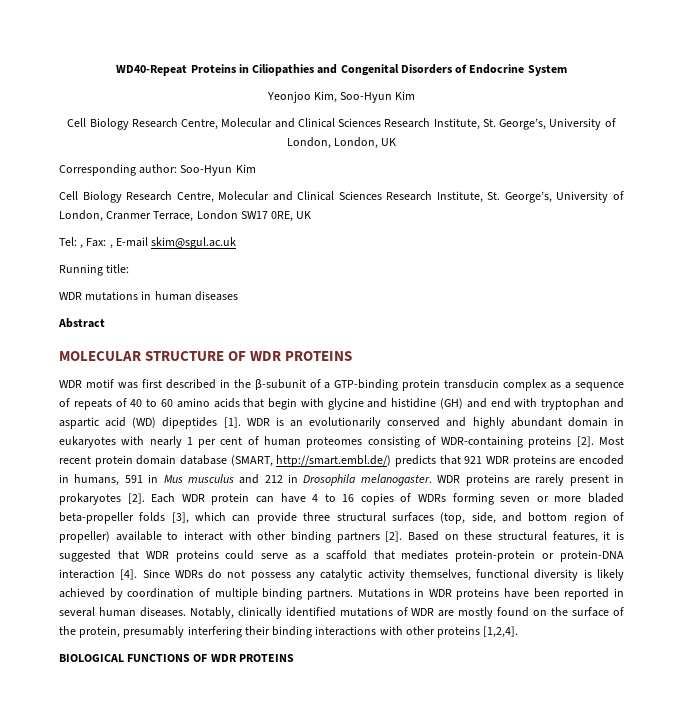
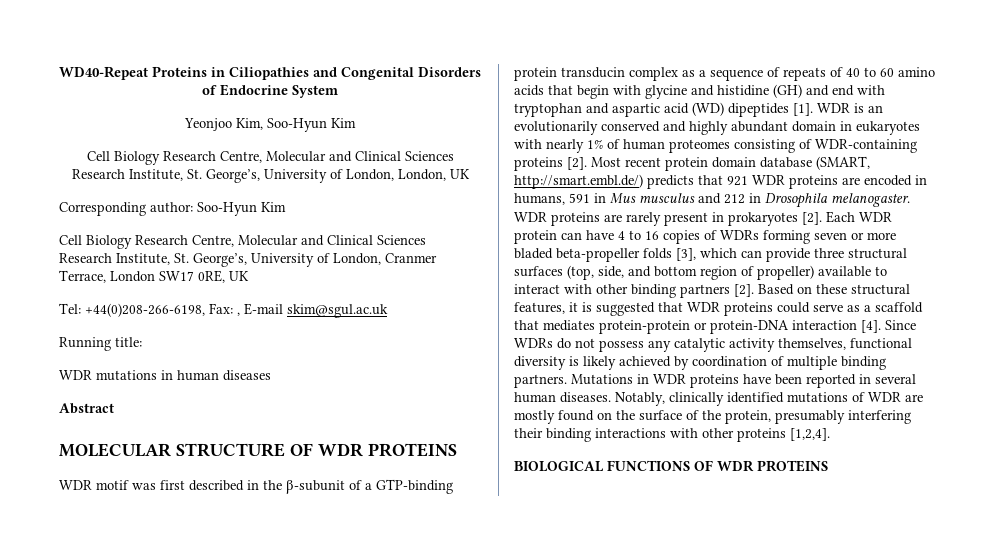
[80,244,84,249] , -> [85,303,205,317] +44(0)208-266-6198,
[186,437,243,448] 1 per cent -> [587,139,603,149] 1%

